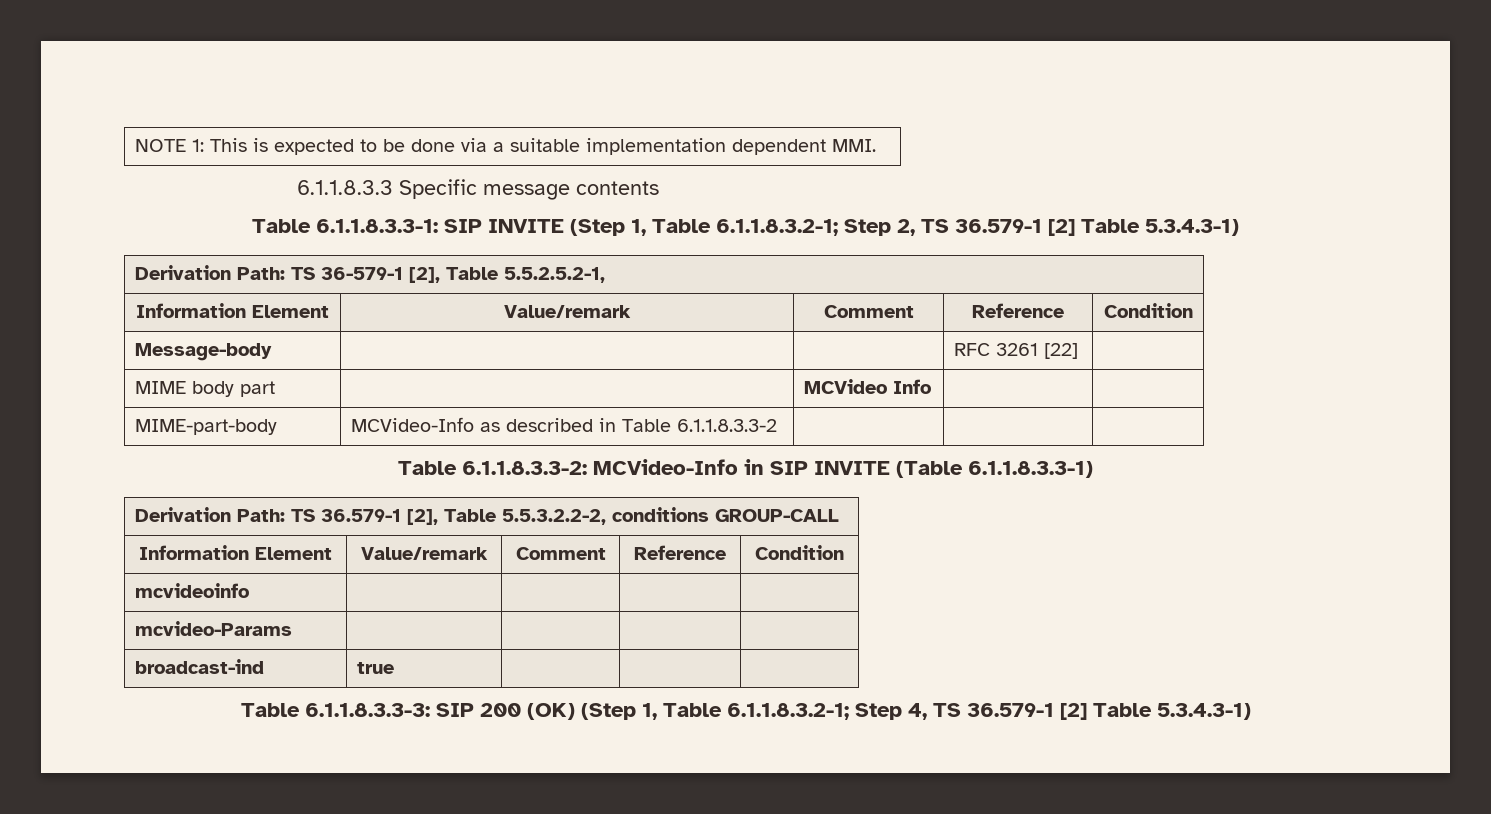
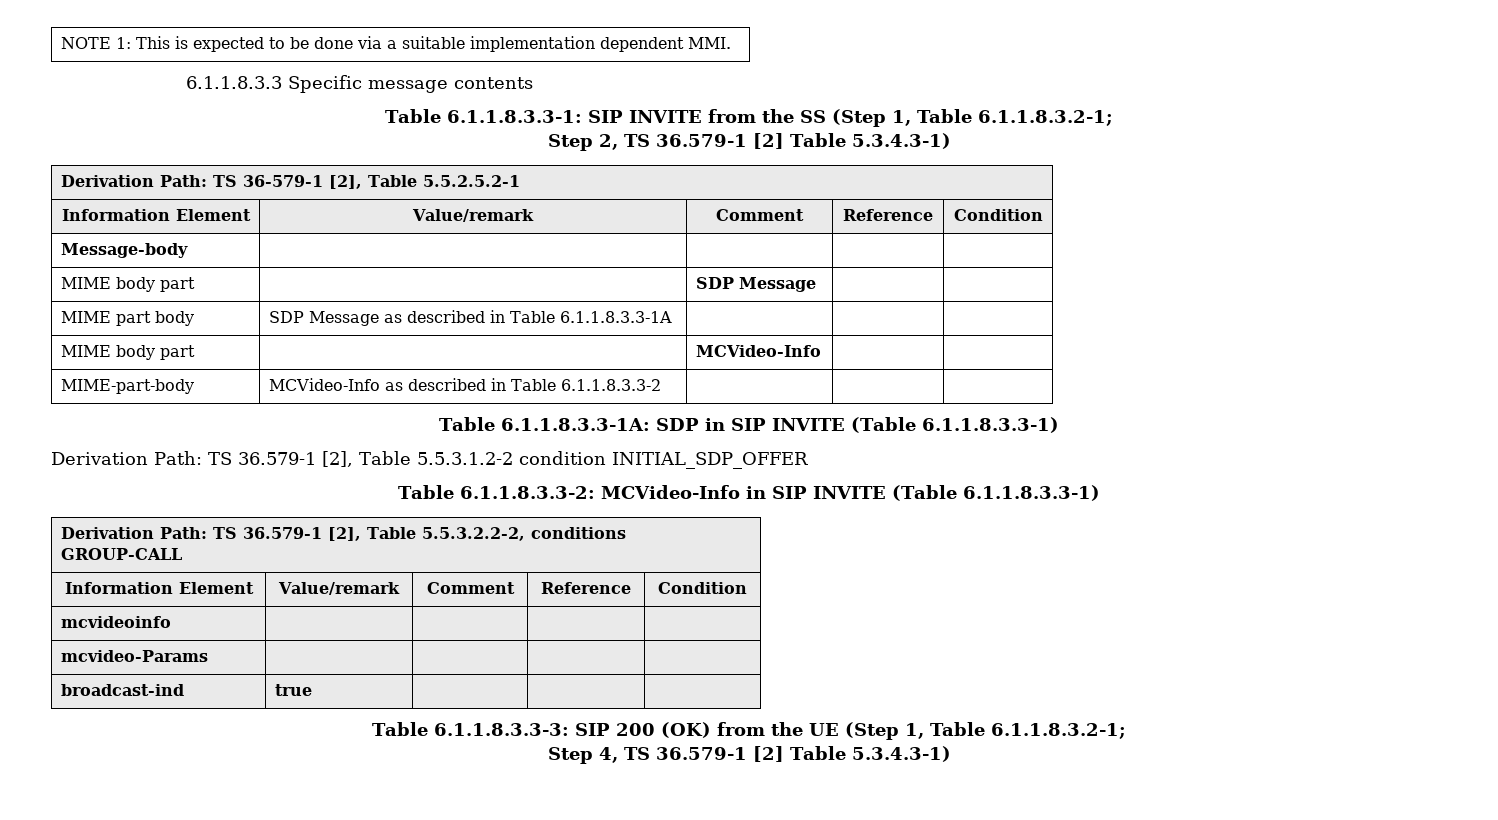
[570,219,838,236] (Step 1, Table 6.1.1.8.3.2-1; -> [707,109,1114,127] from the SS (Step 1, Table 6.1.1.8.3.2-1; //
[503,267,605,283] 5.5.2.5.2-1, -> [422,175,520,187] 5.5.2.5.2-1
[953,343,1078,359] [134,381,275,397] [803,379,931,394] RFC 3261 [22] | // MIME body part | | MCVideo Info -> [60,277,195,292] [695,277,816,292] [60,311,194,326] [268,310,672,326] [60,345,195,360] [695,345,821,357] | // MIME body part | | SDP Message | | // MIME part body | SDP Message as described in Table 6.1.1.8.3.3-1A | | | // MIME body part | | MCVideo-Info
(777, 425) none -> [439,417,1059,433] [51,451,808,469] // Table 6.1.1.8.3.3-1A: SDP in SIP INVITE (Table 6.1.1.8.3.3-1) // Derivation Path: TS 36.579-1 [2], Table 5.5.3.1.2-2 condition INITIAL_SDP_OFFER
[580,703,849,720] (Step 1, Table 6.1.1.8.3.2-1; -> [716,722,1127,740] from the UE (Step 1, Table 6.1.1.8.3.2-1; //

